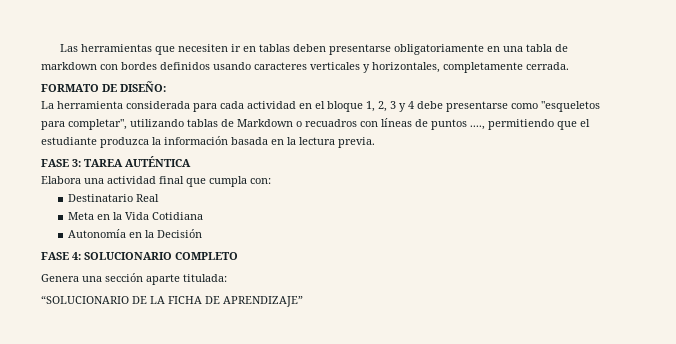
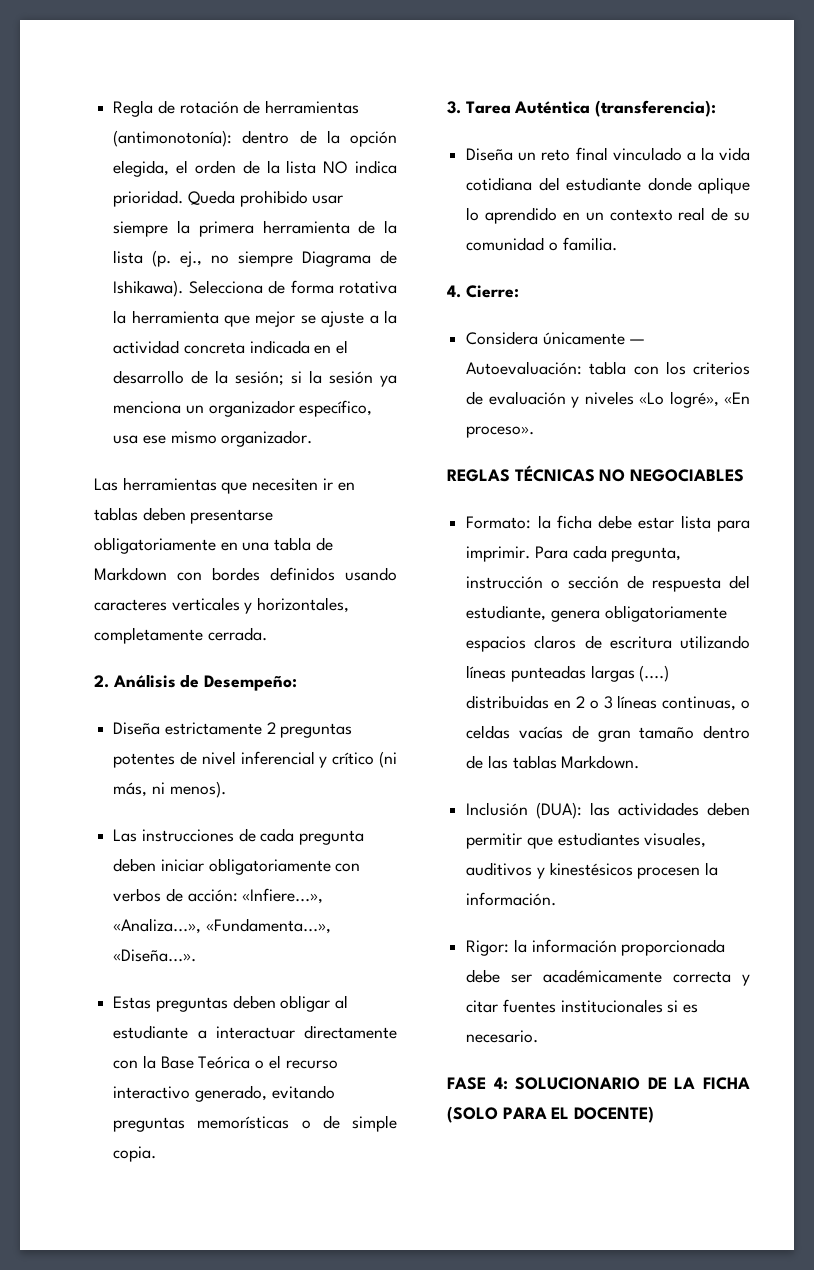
(59, 48) none -> [113,100,360,117] [113,130,397,147] [113,160,398,177] [113,190,344,207] [113,220,397,237] [113,250,397,267] [113,280,397,297] [113,310,397,327] [113,340,349,354] [113,370,398,387] [113,400,373,417] [113,430,313,447] Regla de rotación de herramientas (antimonotonía): dentro de la opción elegida, el orden de la lista NO indica prioridad. Queda prohibido usar siempre la primera herramienta de la lista (p. ej., no siempre Diagrama de Ishikawa). Selecciona de forma rotativa la herramienta que mejor se ajuste a la actividad concreta indicada en el desarrollo de la sesión; si la sesión ya menciona un organizador específico, usa ese mismo organizador. //
[41,62,97,70] markdown -> [94,567,167,581] Markdown
[41,81,166,92] [41,101,600,112] [41,118,590,130] [41,136,375,148] [41,156,191,167] [41,176,271,187] [67,194,159,202] [67,212,203,220] [67,229,202,238] [41,252,238,260] [41,273,227,285] [41,295,303,307] FORMATO DE DISEÑO: // La herramienta considerada para cada actividad en el bloque 1, 2, 3 y 4 debe presentarse como "esqueletos para completar", utilizando tablas de Markdown o recuadros con líneas de puntos ...., permitiendo que el estudiante produzca la información basada en la lectura previa. // FASE 3: TAREA AUTÉNTICA // Elabora una actividad final que cumpla con: // Destinatario Real // Meta en la Vida Cotidiana // Autonomía en la Decisión // FASE 4: SOLUCIONARIO COMPLETO // Genera una sección aparte titulada: // “SOLUCIONARIO DE LA FICHA DE APRENDIZAJE” -> [94,674,298,691] [113,722,353,738] [113,751,397,768] [113,781,226,798] [113,828,365,845] [113,858,361,875] [113,888,324,904] [113,918,331,934] [113,949,197,962] [113,995,349,1012] [113,1025,397,1039] [113,1055,338,1069] [113,1085,335,1102] [113,1115,397,1132] [113,1146,157,1162] [447,100,717,117] [466,147,750,161] [466,177,750,194] [466,207,750,224] [466,237,617,251] [447,285,519,298] [466,331,644,345] [466,361,750,375] [466,391,750,408] [466,426,535,438] [447,465,745,482] [466,515,750,532] [466,545,682,562] [466,575,750,592] [466,605,727,622] [466,635,750,652] [466,665,670,682] [466,695,750,711] [466,725,750,742] [466,755,640,769] [466,802,750,819] [466,832,707,849] [466,862,719,879] [466,892,557,906] [466,939,726,956] [466,969,750,986] [466,999,699,1013] [466,1030,539,1043] [447,1077,750,1090] [447,1106,655,1123] 2. Análisis de Desempeño: // Diseña estrictamente 2 preguntas potentes de nivel inferencial y crítico (ni más, ni menos). // Las instrucciones de cada pregunta deben iniciar obligatoriamente con verbos de acción: «Infiere...», «Analiza...», «Fundamenta...», «Diseña...». // Estas preguntas deben obligar al estudiante a interactuar directamente con la Base Teórica o el recurso interactivo generado, evitando preguntas memorísticas o de simple copia. // 3. Tarea Auténtica (transferencia): // Diseña un reto final vinculado a la vida cotidiana del estudiante donde aplique lo aprendido en un contexto real de su comunidad o familia. // 4. Cierre: // Considera únicamente — Autoevaluación: tabla con los criterios de evaluación y niveles «Lo logré», «En proceso». // REGLAS TÉCNICAS NO NEGOCIABLES // Formato: la ficha debe estar lista para imprimir. Para cada pregunta, instrucción o sección de respuesta del estudiante, genera obligatoriamente espacios claros de escritura utilizando líneas punteadas largas (....) distribuidas en 2 o 3 líneas continuas, o celdas vacías de gran tamaño dentro de las tablas Markdown. // Inclusión (DUA): las actividades deben permitir que estudiantes visuales, auditivos y kinestésicos procesen la información. // Rigor: la información proporcionada debe ser académicamente correcta y citar fuentes institucionales si es necesario. // FASE 4: SOLUCIONARIO DE LA FICHA (SOLO PARA EL DOCENTE)

